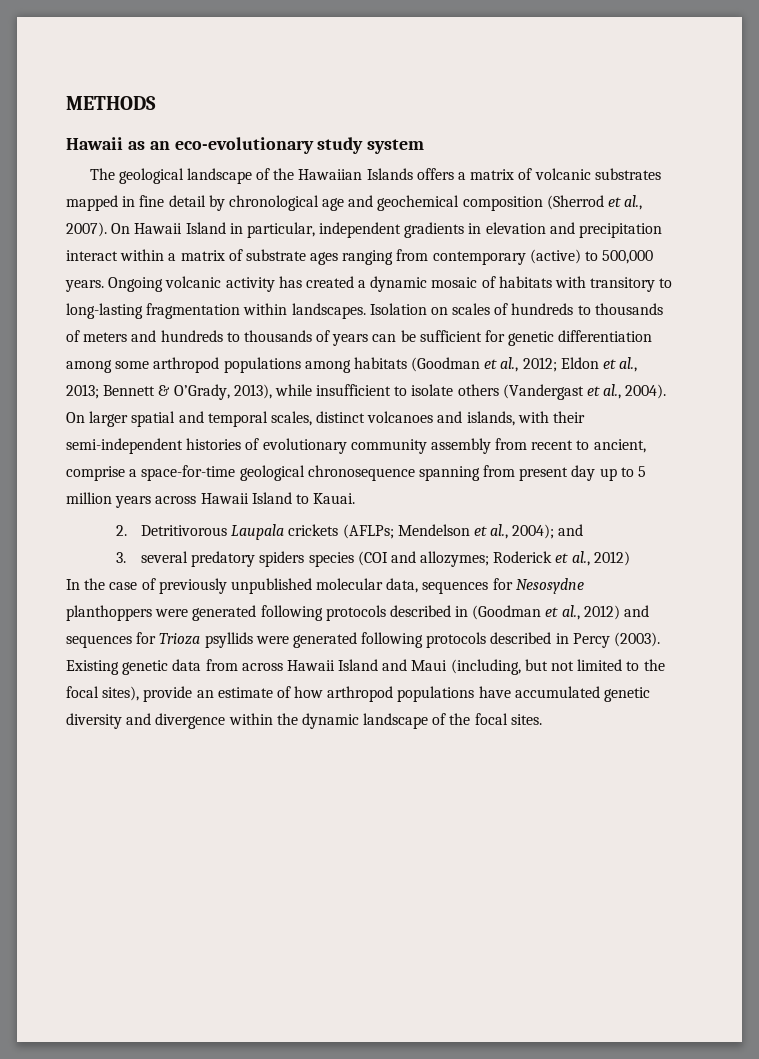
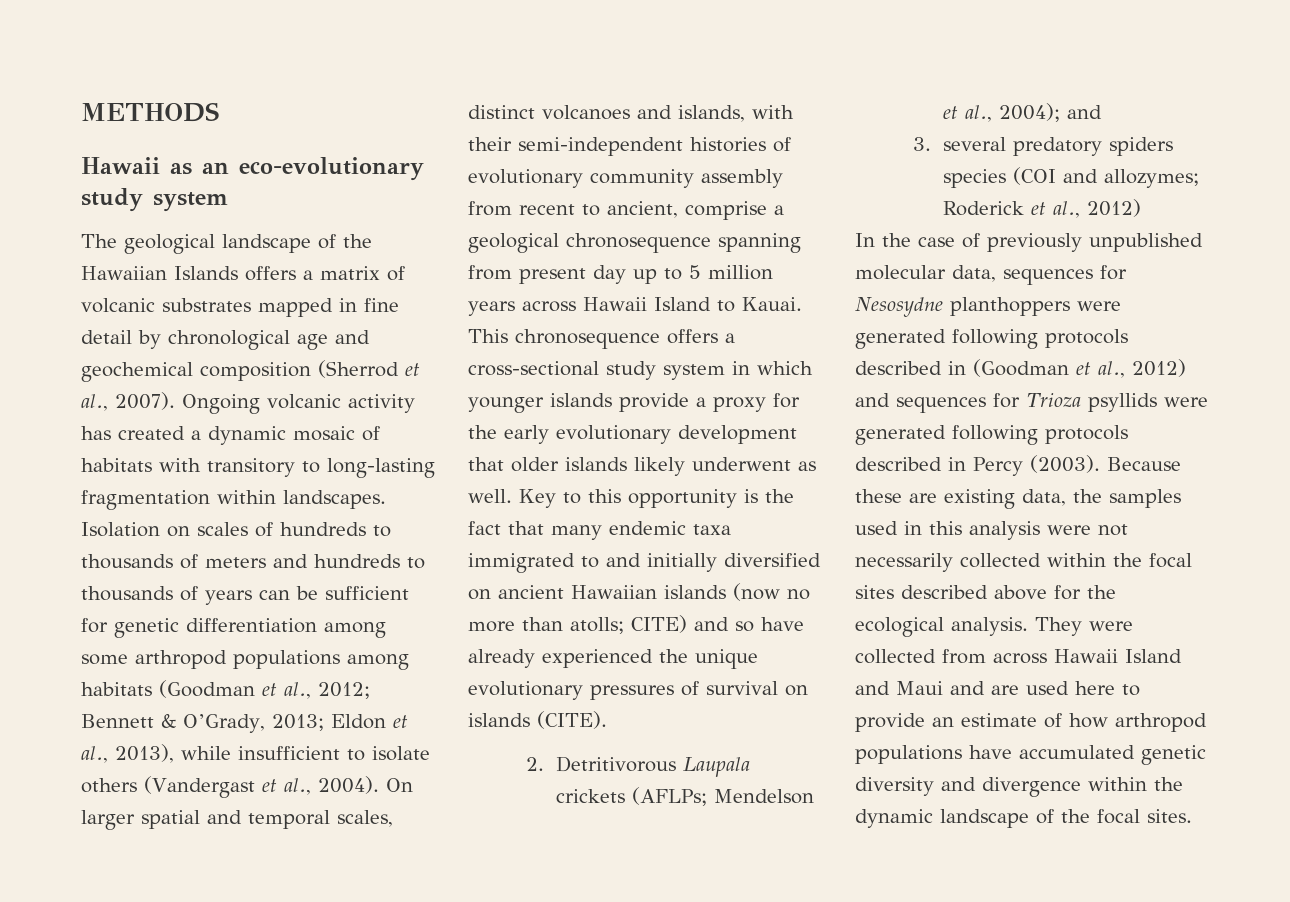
[111,222,663,238] [66,249,654,265] [65,280,104,292] On Hawaii Island in particular, independent gradients in elevation and precipitation interact within a matrix of substrate ages ranging from contemporary (active) to 500,000 years. -> (175, 401) none
[560,357,638,372] [66,384,230,400] Eldon et al., 2013; Bennett & O’Grady, -> [81,713,408,733] [81,746,108,763] Bennett & O’Grady, 2013; Eldon et al.,
[141,465,236,481] space-for-time -> (784, 210) none
(356, 498) none -> [468,329,735,349] [468,361,813,380] [468,393,800,413] [468,425,797,444] [468,457,816,476] [468,489,794,508] [468,521,731,540] [468,553,821,573] [468,583,810,601] [468,615,804,634] [468,649,758,669] [468,681,808,700] [468,711,607,729] This chronosequence offers a cross-sectional study system in which younger islands provide a proxy for the early evolutionary development that older islands likely underwent as well. Key to this opportunity is the fact that many endemic taxa immigrated to and initially diversified on ancient Hawaiian islands (now no more than atolls; CITE) and so have already experienced the unique evolutionary pressures of survival on islands (CITE).
[66,659,202,675] Existing genetic data -> [1106,457,1181,471] [855,489,1181,509] [855,521,1128,540] [855,553,1192,572] [855,585,1116,600] [855,617,1133,637] [855,649,936,664] Because these are existing data, the samples used in this analysis were not necessarily collected within the focal sites described above for the ecological analysis. They were collected
[450,659,665,675] [66,686,140,701] (including, but not limited to the focal sites), -> [950,681,1140,696] and are used here to

